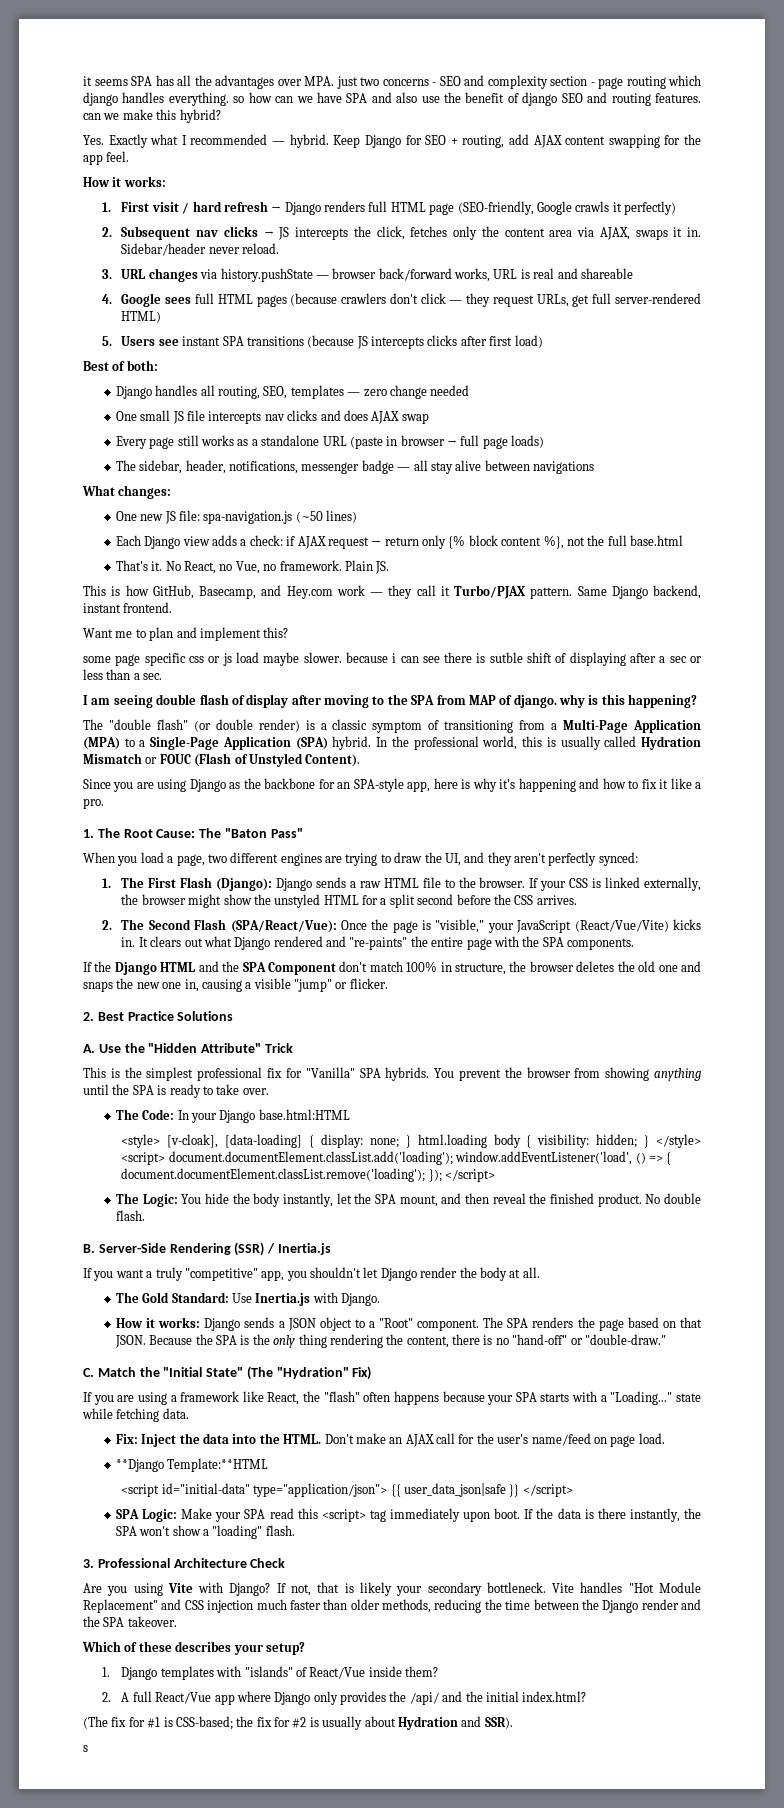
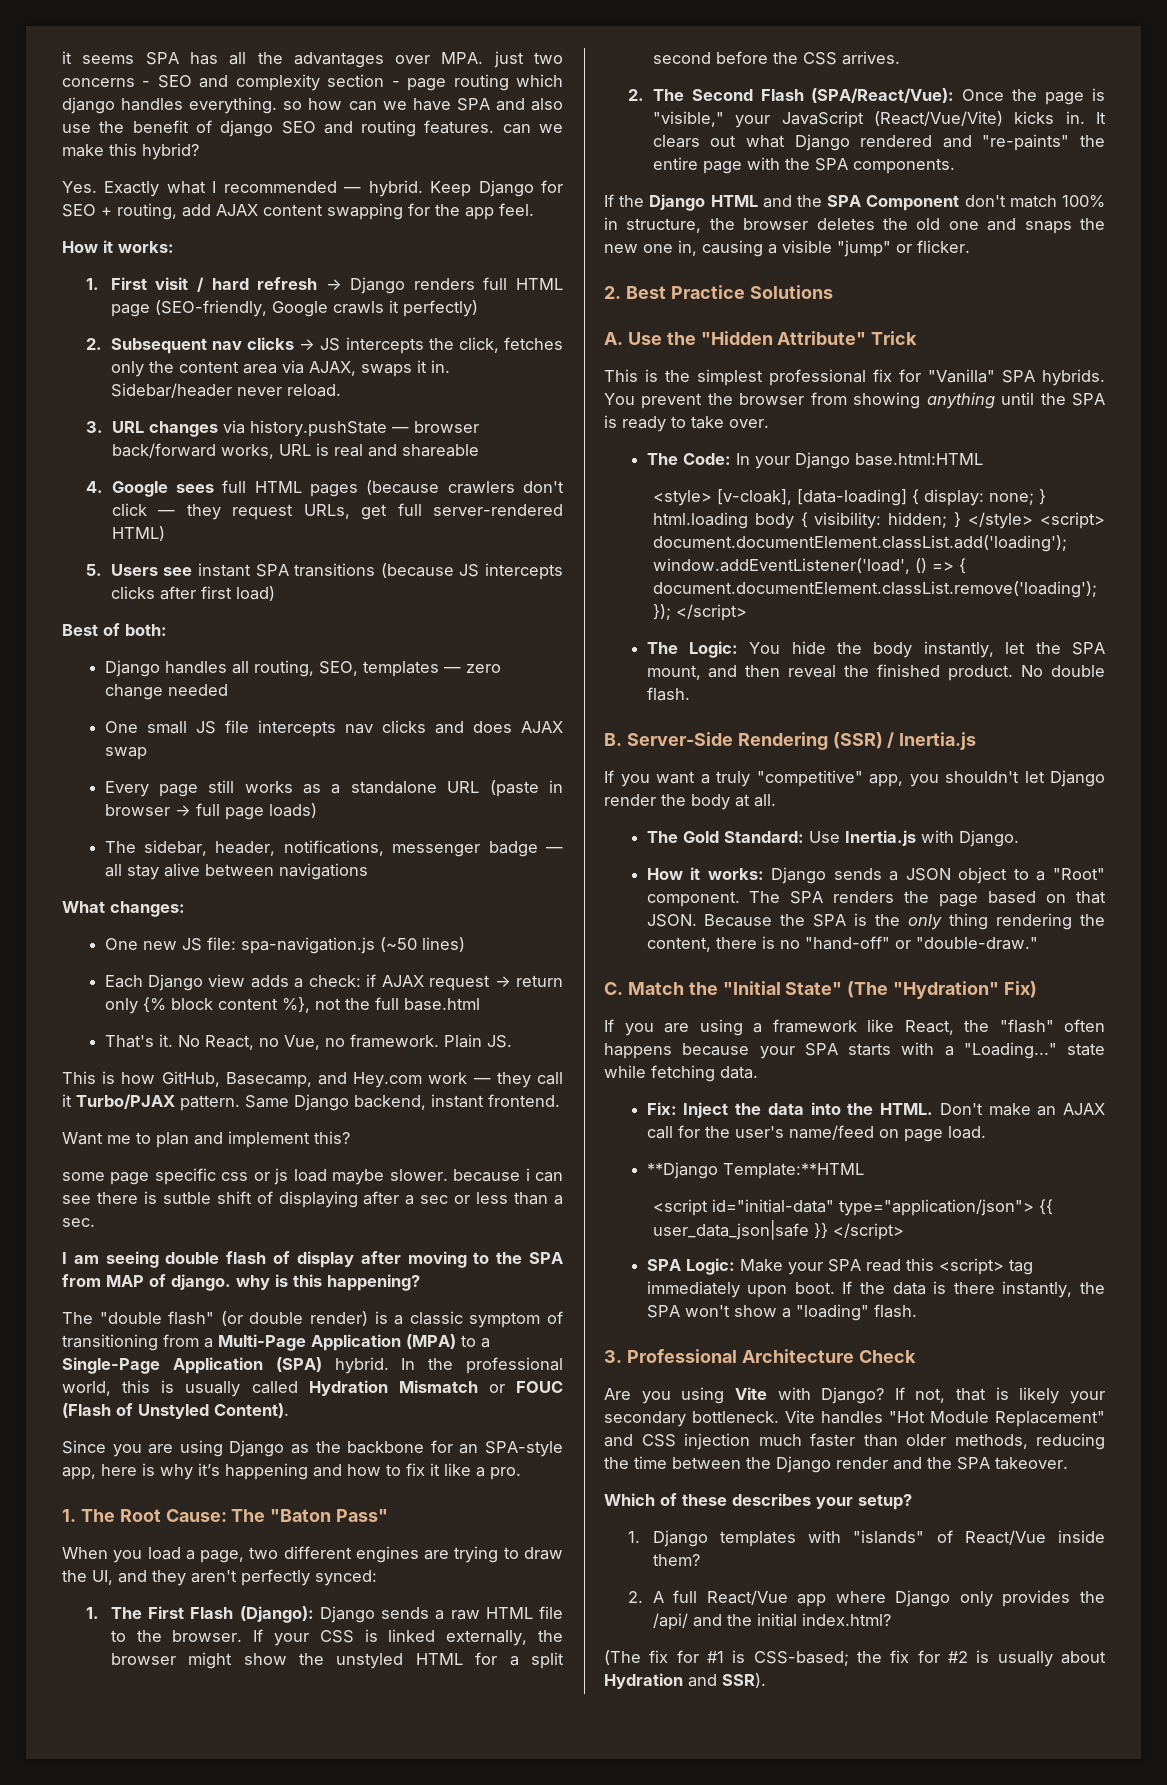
[83,1745,88,1752] // s -> (766, 1680) none

